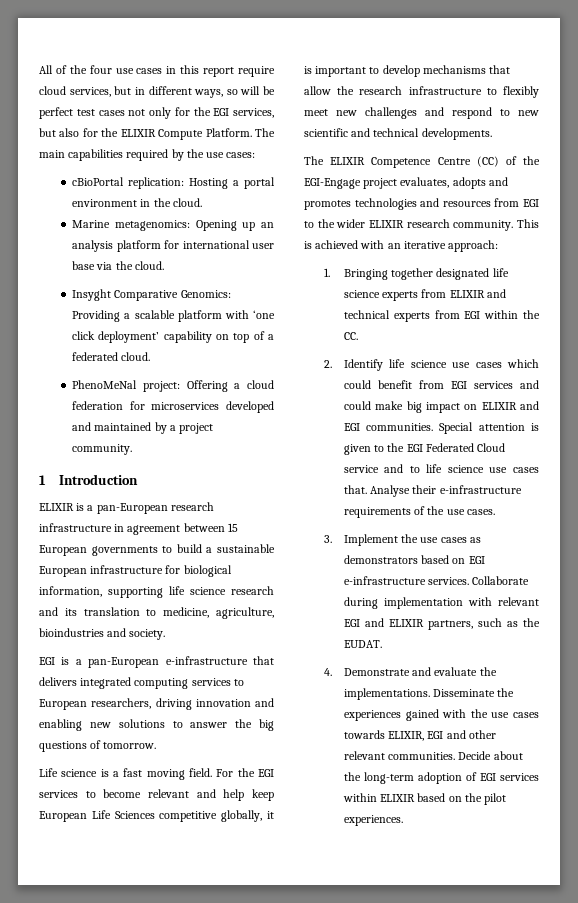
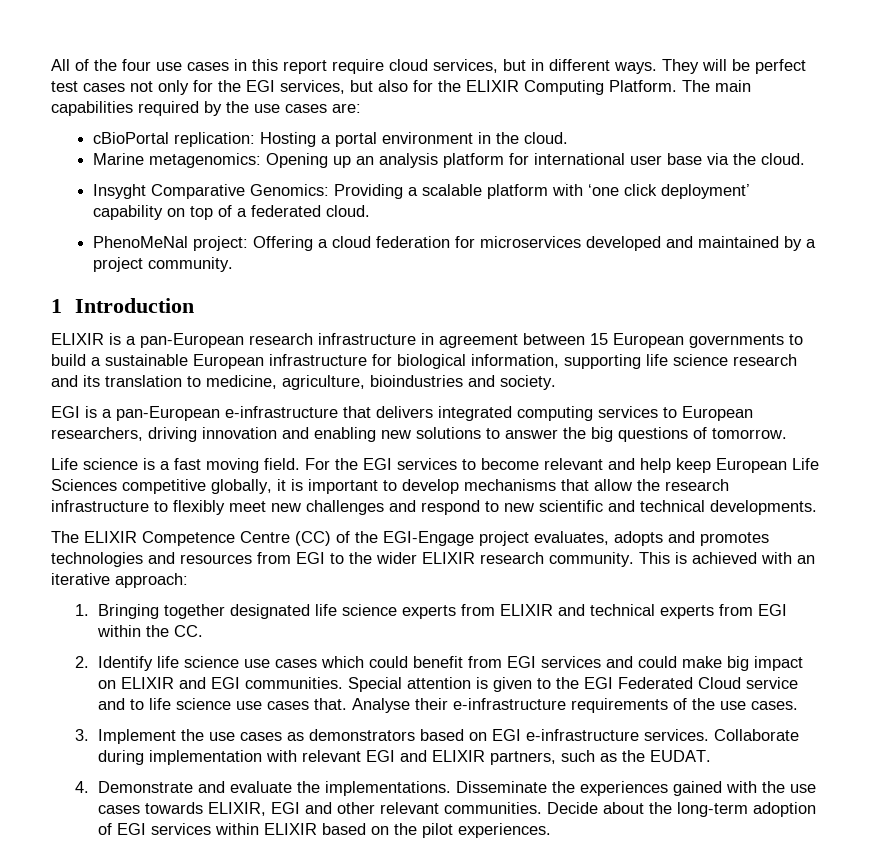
[194,89,238,98] ways, so -> [614,59,699,74] ways. They
[158,129,204,140] Compute -> [524,80,604,95] Computing
[226,152,256,158] cases: -> [285,103,361,113] cases are:

